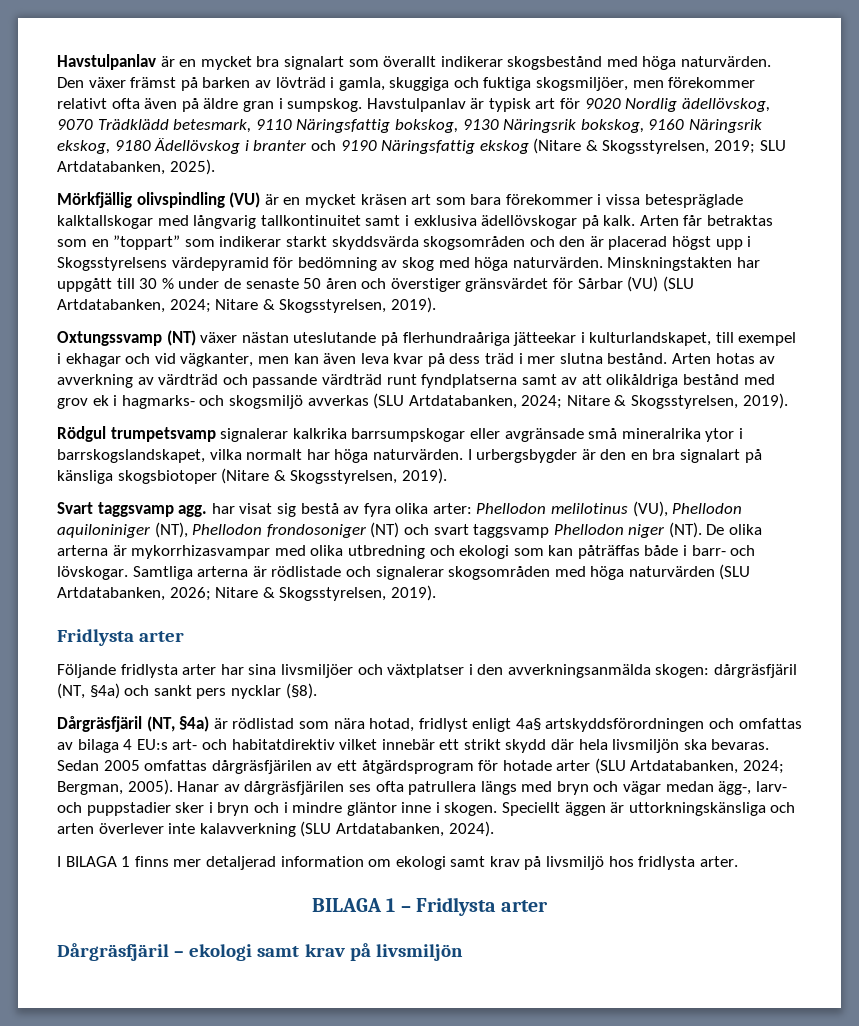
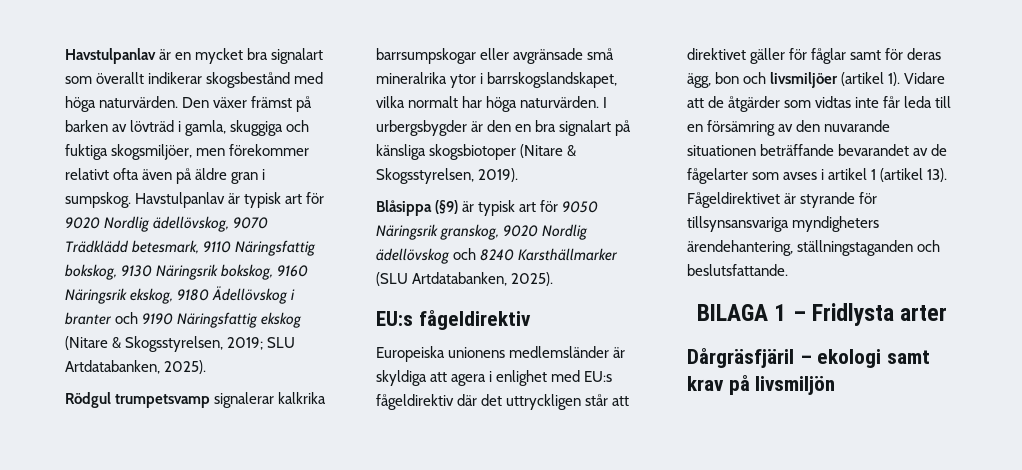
[57,192,743,208] [57,215,774,229] [57,235,752,250] [57,257,760,271] [57,276,694,292] [57,297,436,313] [57,330,797,346] [57,353,776,367] [57,374,775,388] [57,393,788,409] // Mörkfjällig olivspindling (VU) är en mycket kräsen art som bara förekommer i vissa betespräglade kalktallskogar med långvarig tallkontinuitet samt i exklusiva ädellövskogar på kalk. Arten får betraktas som en ”toppart” som indikerar starkt skyddsvärda skogsområden och den är placerad högst upp i Skogsstyrelsens värdepyramid för bedömning av skog med höga naturvärden. Minskningstakten har uppgått till 30 % under de senaste 50 åren och överstiger gränsvärdet för Sårbar (VU) (SLU Artdatabanken, 2024; Nitare & Skogsstyrelsen, 2019). // Oxtungssvamp (NT) växer nästan uteslutande på flerhundraåriga jätteekar i kulturlandskapet, till exempel i ekhagar och vid vägkanter, men kan även leva kvar på dess träd i mer slutna bestånd. Arten hotas av avverkning av värdträd och passande värdträd runt fyndplatserna samt av att olikåldriga bestånd med grov ek i hagmarks- och skogsmiljö avverkas (SLU Artdatabanken, 2024; Nitare & Skogsstyrelsen, 2019). -> (207, 367) none
[57,501,743,517] [57,522,763,538] [57,545,756,559] [57,564,751,580] [57,585,436,601] [57,629,185,646] [57,664,798,678] [57,683,317,699] [57,716,802,732] [57,739,770,753] [57,758,785,774] [57,779,787,795] [57,802,796,816] [57,821,494,837] [57,856,738,870] Svart taggsvamp agg. har visat sig bestå av fyra olika arter: Phellodon melilotinus (VU), Phellodon aquiloniniger (NT), Phellodon frondosoniger (NT) och svart taggsvamp Phellodon niger (NT). De olika arterna är mykorrhizasvampar med olika utbredning och ekologi som kan påträffas både i barr- och lövskogar. Samtliga arterna är rödlistade och signalerar skogsområden med höga naturvärden (SLU Artdatabanken, 2026; Nitare & Skogsstyrelsen, 2019). // Fridlysta arter // Följande fridlysta arter har sina livsmiljöer och växtplatser i den avverkningsanmälda skogen: dårgräsfjäril (NT, §4a) och sankt pers nycklar (§8). // Dårgräsfjäril (NT, §4a) är rödlistad som nära hotad, fridlyst enligt 4a§ artskyddsförordningen och omfattas av bilaga 4 EU:s art- och habitatdirektiv vilket innebär ett strikt skydd där hela livsmiljön ska bevaras. Sedan 2005 omfattas dårgräsfjärilen av ett åtgärdsprogram för hotade arter (SLU Artdatabanken, 2024; Bergman, 2005). Hanar av dårgräsfjärilen ses ofta patrullera längs med bryn och vägar medan ägg-, larv- och puppstadier sker i bryn och i mindre gläntor inne i skogen. Speciellt äggen är uttorkningskänsliga och arten överlever inte kalavverkning (SLU Artdatabanken, 2024). // I BILAGA 1 finns mer detaljerad information om ekologi samt krav på livsmiljö hos fridlysta arter. -> [376,200,599,216] [376,224,589,240] [376,248,619,264] [376,272,554,286] [376,310,531,330] [376,346,626,362] [376,370,613,386] [376,394,630,410] [687,48,942,64] [687,72,946,88] [687,96,952,112] [687,120,891,136] [687,144,948,156] [687,168,948,184] [687,192,878,208] [687,216,880,232] [687,240,941,256] [687,264,788,276] Blåsippa (§9) är typisk art för 9050 Näringsrik granskog, 9020 Nordlig ädellövskog och 8240 Karsthällmarker (SLU Artdatabanken, 2025). // EU:s fågeldirektiv // Europeiska unionens medlemsländer är skyldiga att agera i enlighet med EU:s fågeldirektiv där det uttryckligen står att direktivet gäller för fåglar samt för deras ägg, bon och livsmiljöer (artikel 1). Vidare att de åtgärder som vidtas inte får leda till en försämring av den nuvarande situationen beträffande bevarandet av de fågelarter som avses i artikel 1 (artikel 13). Fågeldirektivet är styrande för tillsynsansvariga myndigheters ärendehantering, ställningstaganden och beslutsfattande.

